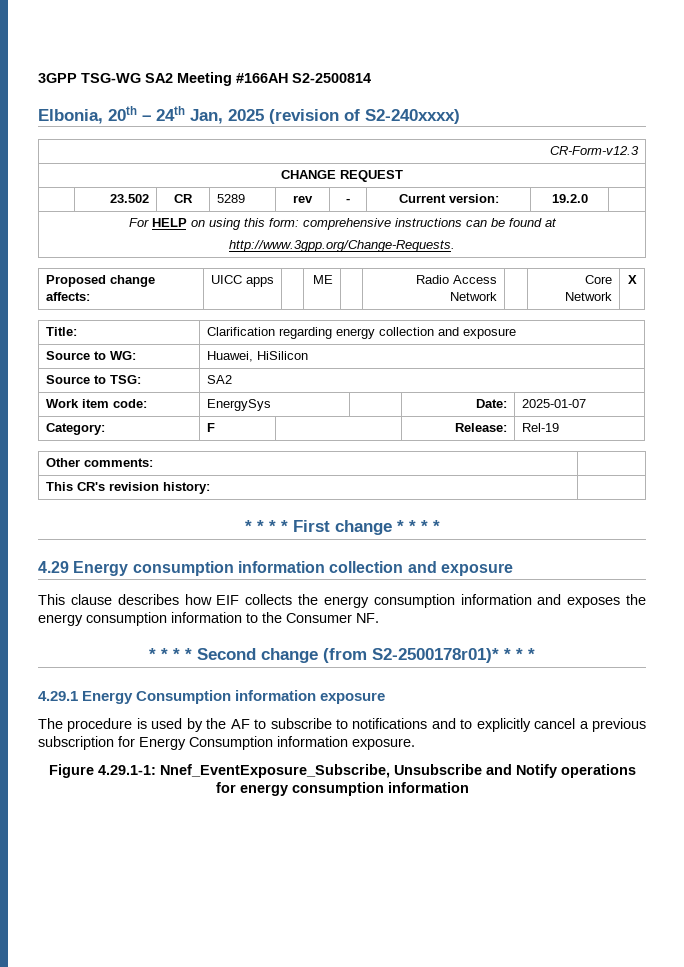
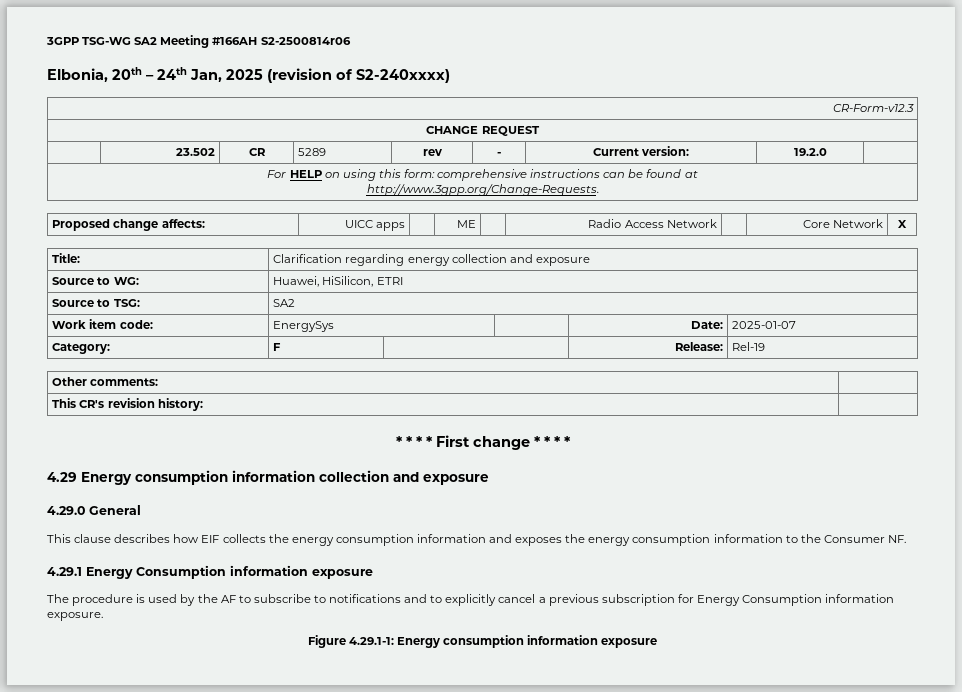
[292,73,371,83] S2-2500814 -> [260,37,351,45] S2-2500814r06
[256,351,308,360] HiSilicon -> [322,276,403,287] HiSilicon, ETRI
(513, 569) none -> [47,505,141,515] // 4.29.0 General
[149,648,535,663] // * * * * Second change (from S2-2500178r01)* * * * -> (906, 539) none
[159,764,636,778] [215,782,469,796] Nnef_EventExposure_Subscribe, Unsubscribe and Notify operations for energy consumption information -> [396,635,658,648] Energy consumption information exposure

